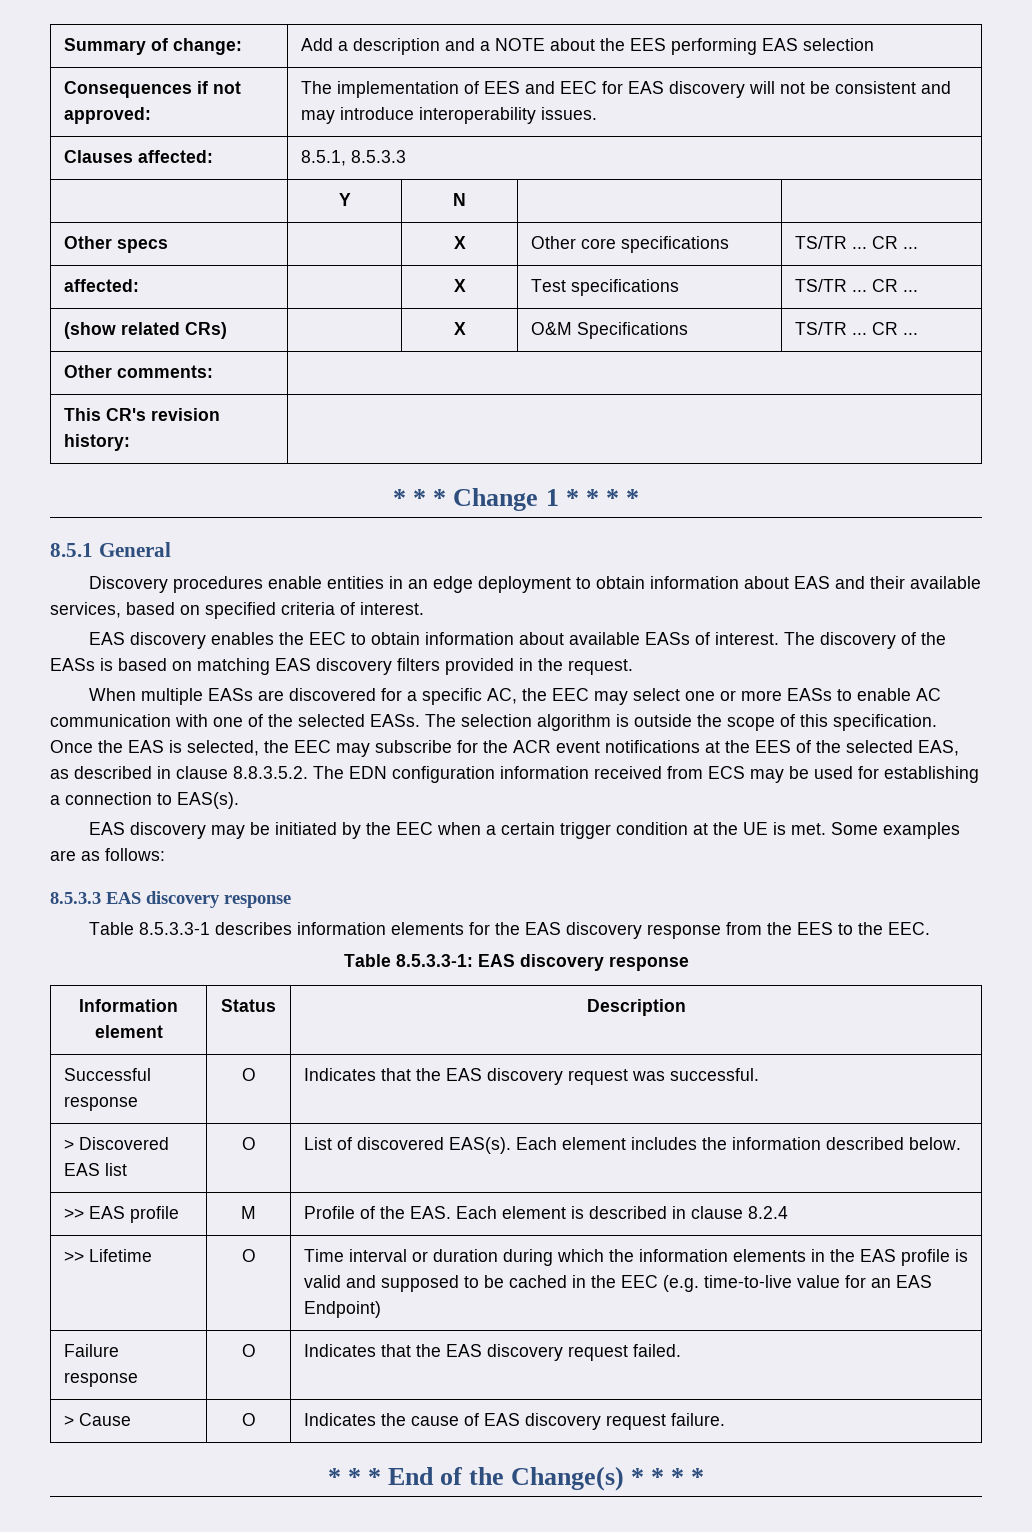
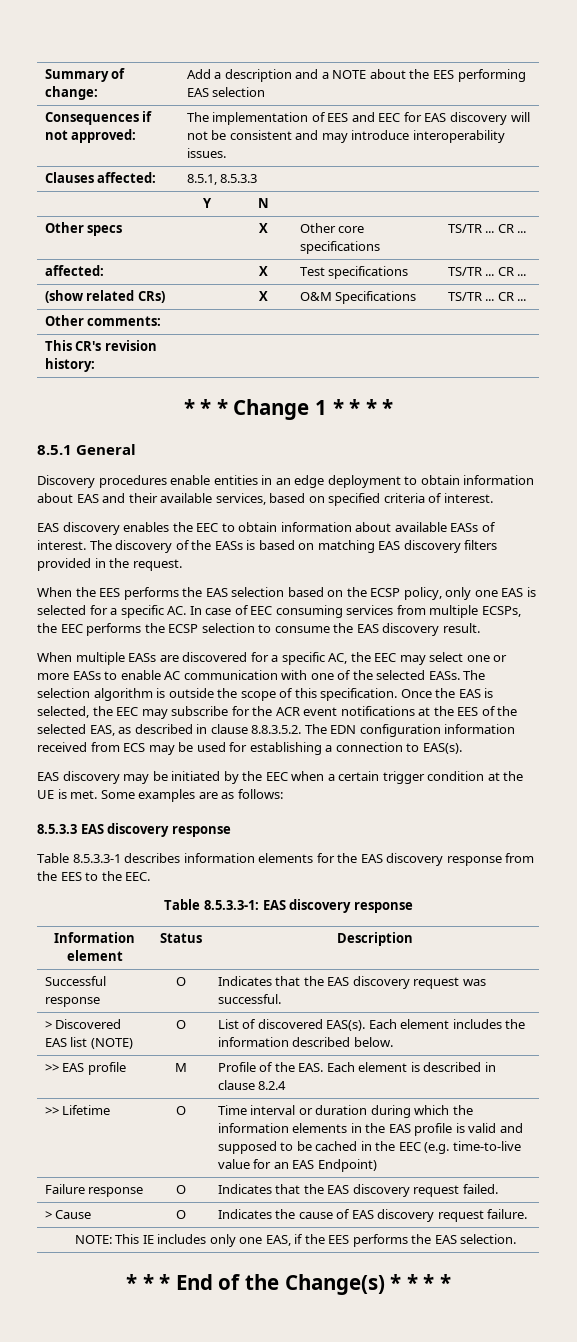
(633, 667) none -> [37,587,536,600] [37,605,521,618] [37,623,480,636] // When the EES performs the EAS selection based on the ECSP policy, only one EAS is selected for a specific AC. In case of EEC consuming services from multiple ECSPs, the EEC performs the ECSP selection to consume the EAS discovery result.
(127, 1169) none -> [90,1038,133,1049] (NOTE)
(725, 1419) none -> [74,1234,517,1247] // NOTE: This IE includes only one EAS, if the EES performs the EAS selection.

